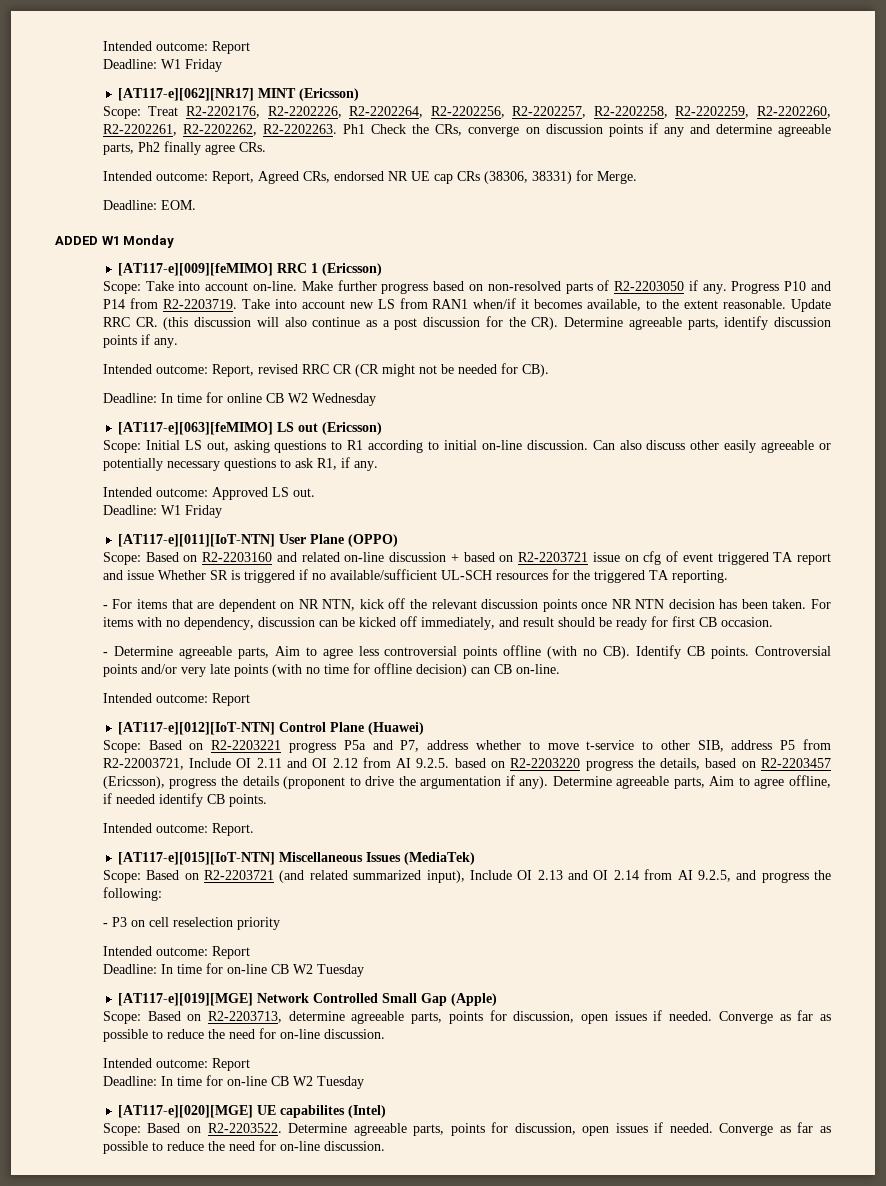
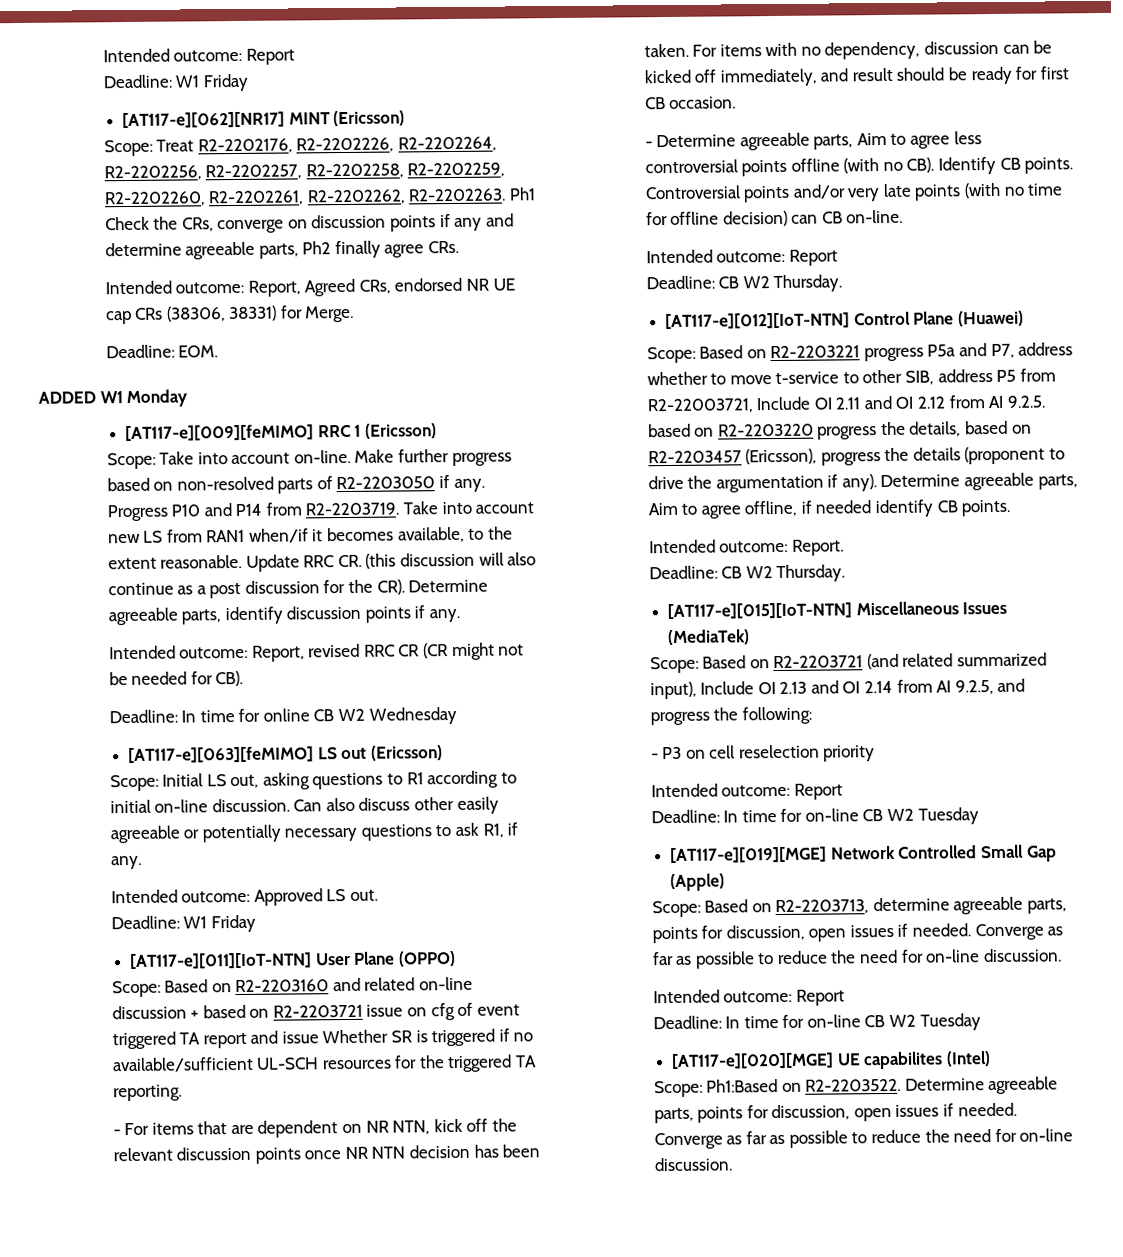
(250, 699) none -> [645,274,843,293] // Deadline: CB W2 Thursday.
(254, 829) none -> [648,564,846,583] // Deadline: CB W2 Thursday.
[147,1123,181,1133] Based -> [706,1079,779,1093] Ph1:Based

